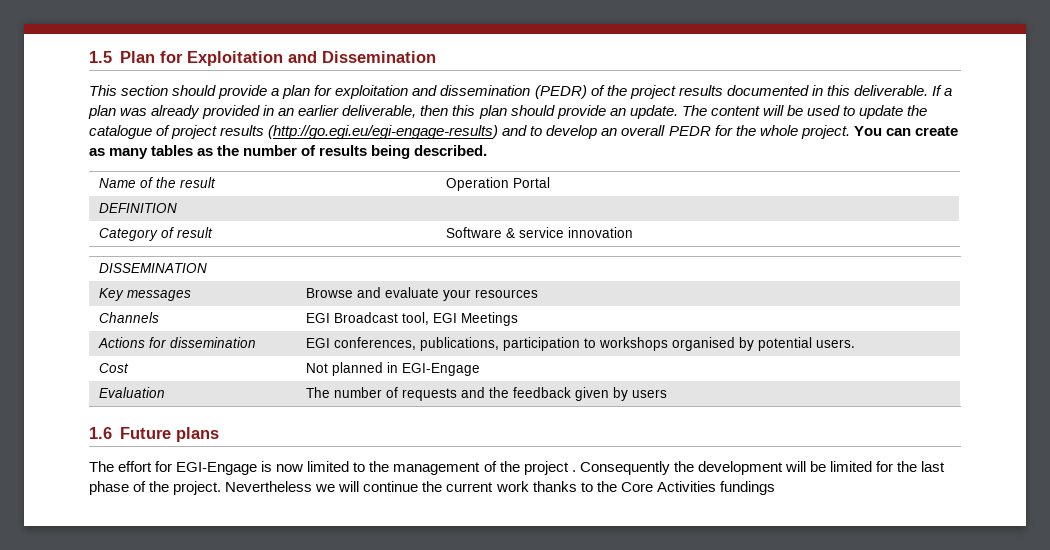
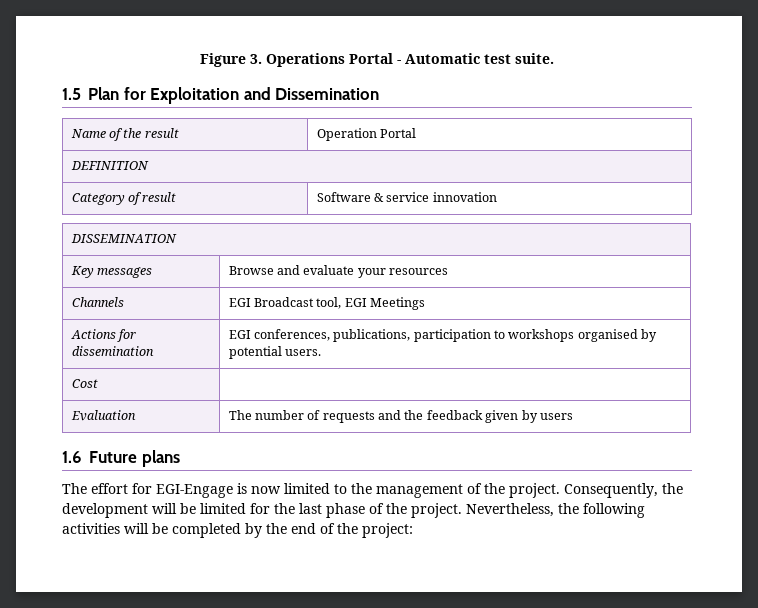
(89, 57) none -> [200,53,554,67] Figure 3. Operations Portal - Automatic test suite. //
[89,85,952,99] [88,105,928,119] [89,125,958,139] [89,145,488,159] // This section should provide a plan for exploitation and dissemination (PEDR) of the project results documented in this deliverable. If a plan was already provided in an earlier deliverable, then this plan should provide an update. The content will be used to update the catalogue of project results (http://go.egi.eu/egi-engage-results) and to develop an overall PEDR for the whole project. You can create as many tables as the number of results being described. -> (380, 94) none
[306,362,481,376] Not planned in EGI-Engage -> (98, 383) none
[523,461,670,475] project . Consequently -> [509,483,658,498] project. Consequently,
[225,481,775,495] Nevertheless we will continue the current work thanks to the Core Activities fundings -> [466,503,645,518] [62,523,413,538] Nevertheless, the following activities will be completed by the end of the project:

